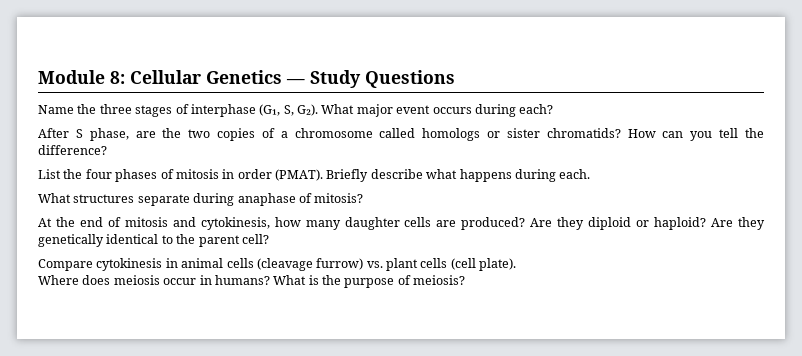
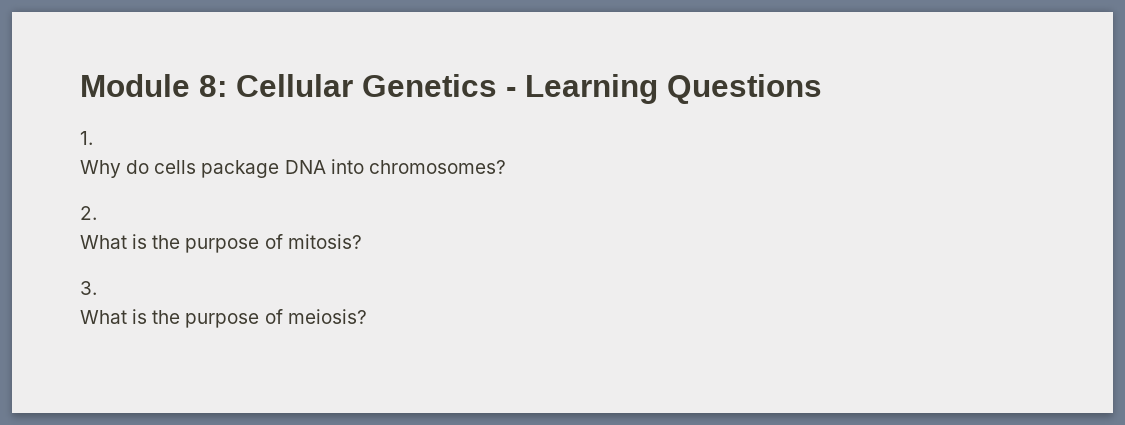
[286,70,361,88] — Study -> [506,74,658,104] - Learning
[38,104,554,117] [38,128,765,141] [38,145,107,155] [38,169,591,182] [38,193,364,206] [38,217,765,230] [38,234,269,247] [38,258,517,271] [38,275,270,285] Name the three stages of interphase (G₁, S, G₂). What major event occurs during each? // After S phase, are the two copies of a chromosome called homologs or sister chromatids? How can you tell the difference? // List the four phases of mitosis in order (PMAT). Briefly describe what happens during each. // What structures separate during anaphase of mitosis? // At the end of mitosis and cytokinesis, how many daughter cells are produced? Are they diploid or haploid? Are they genetically identical to the parent cell? // Compare cytokinesis in animal cells (cleavage furrow) vs. plant cells (cell plate). // Where does meiosis occur in humans? -> [80,131,93,145] [80,159,506,178] [80,206,97,220] [80,234,362,253] [80,281,97,295] 1. // Why do cells package DNA into chromosomes? // 2. // What is the purpose of mitosis? // 3. //

